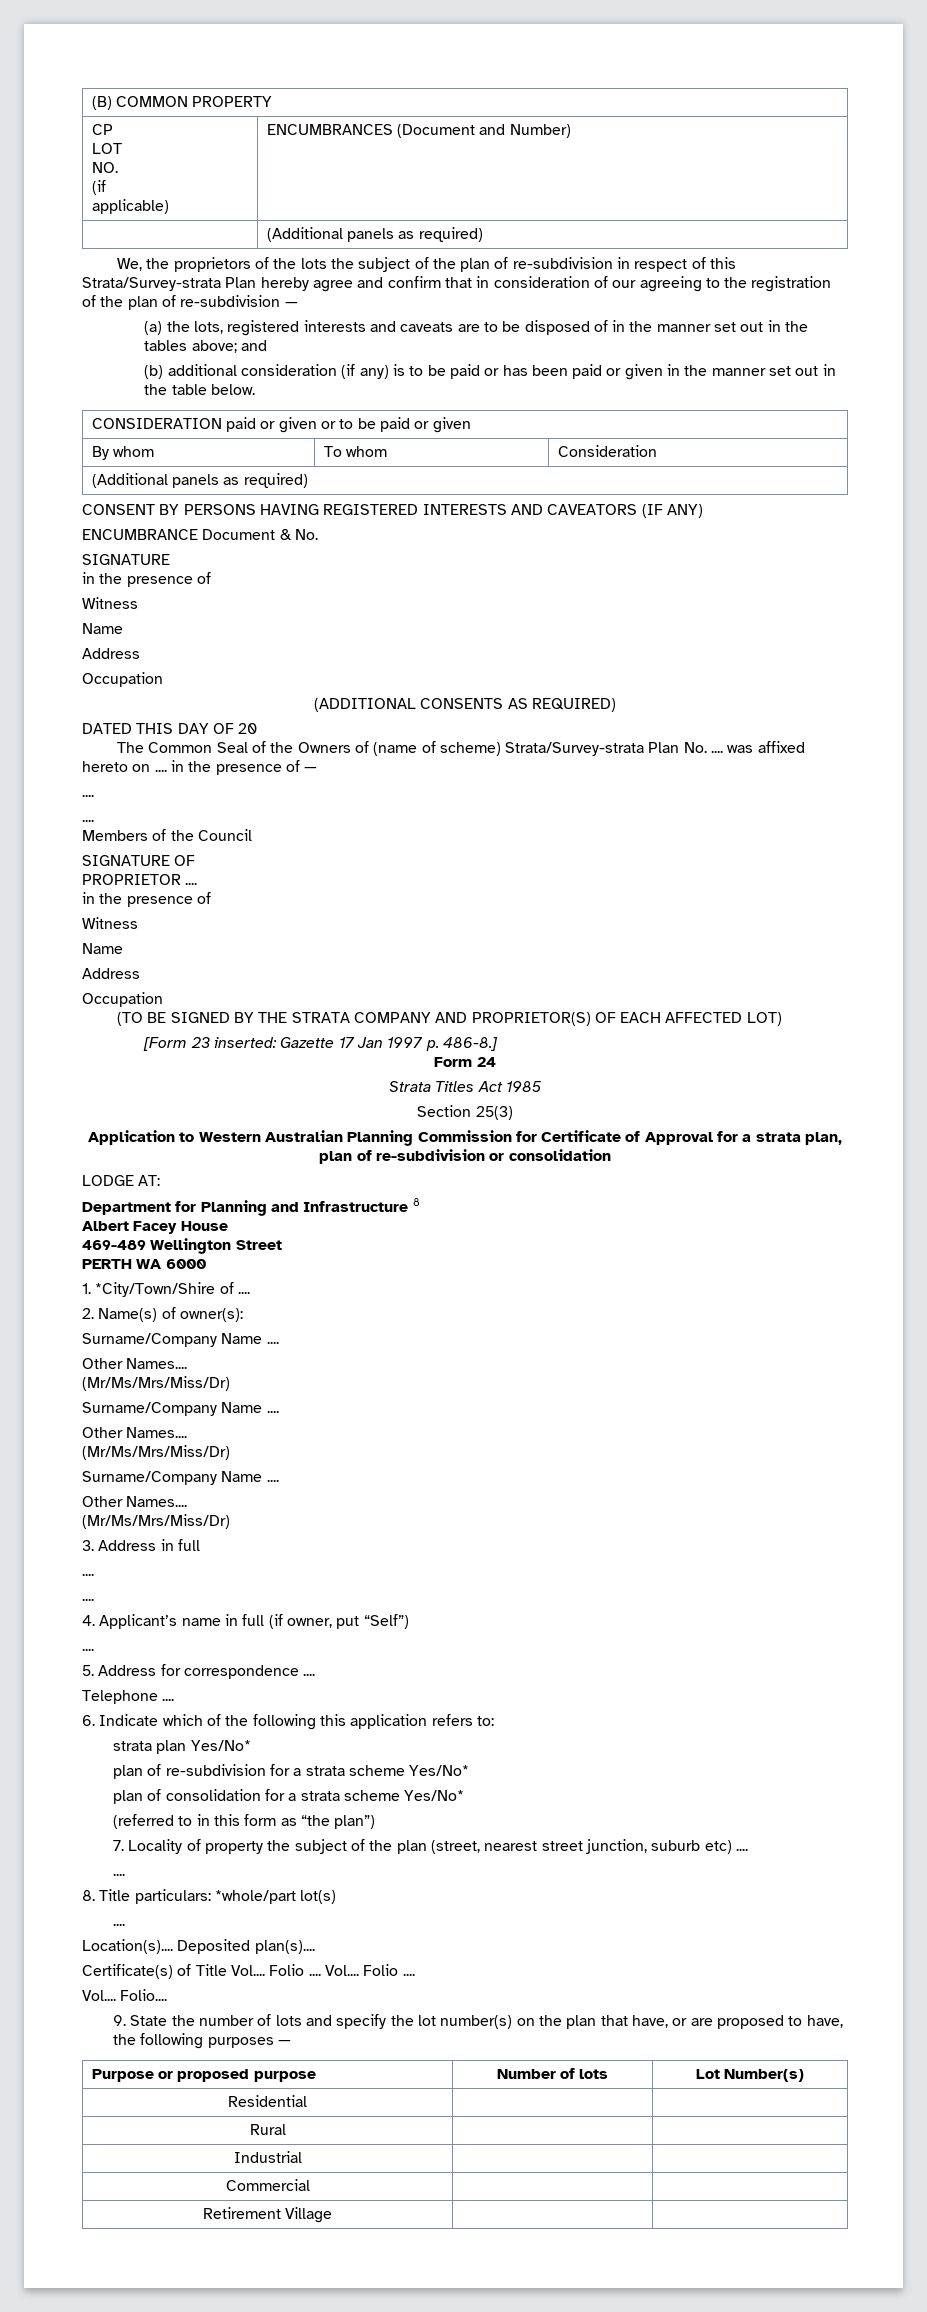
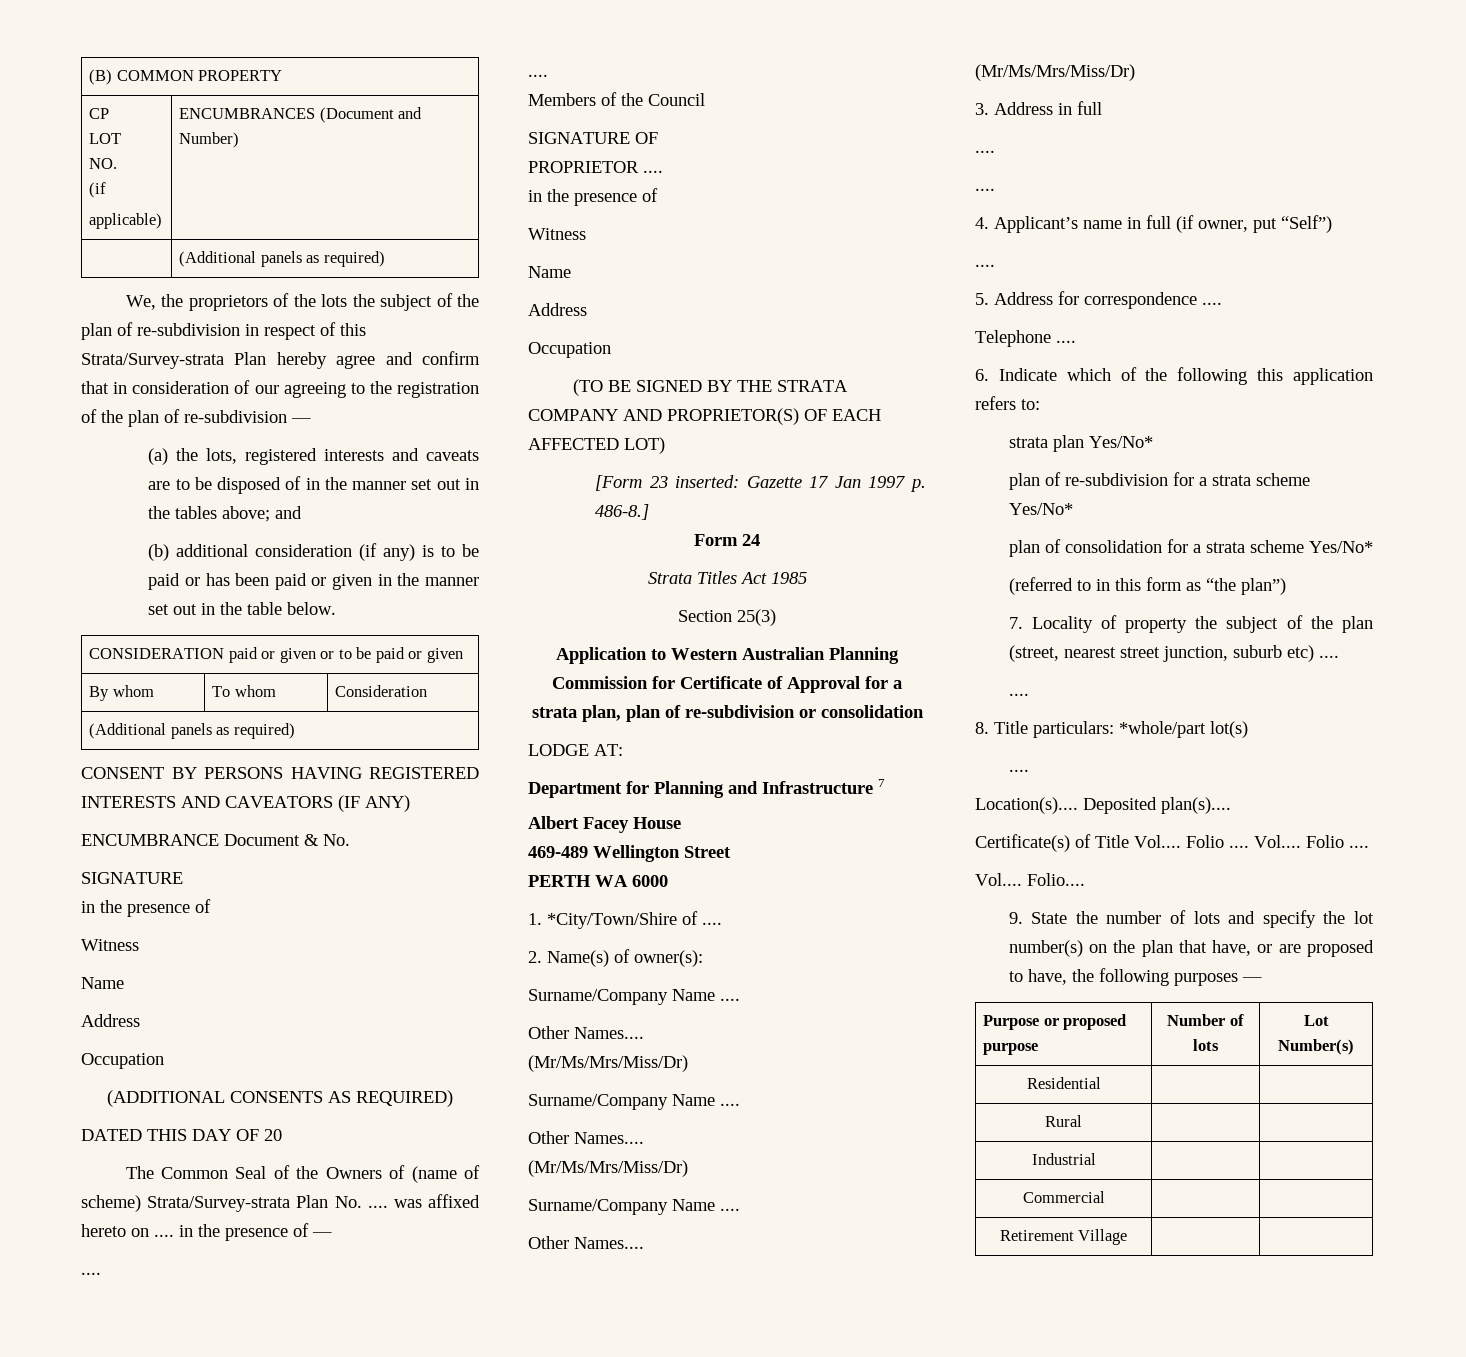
[412,1198,420,1206] 8 -> [878,779,885,787] 7

